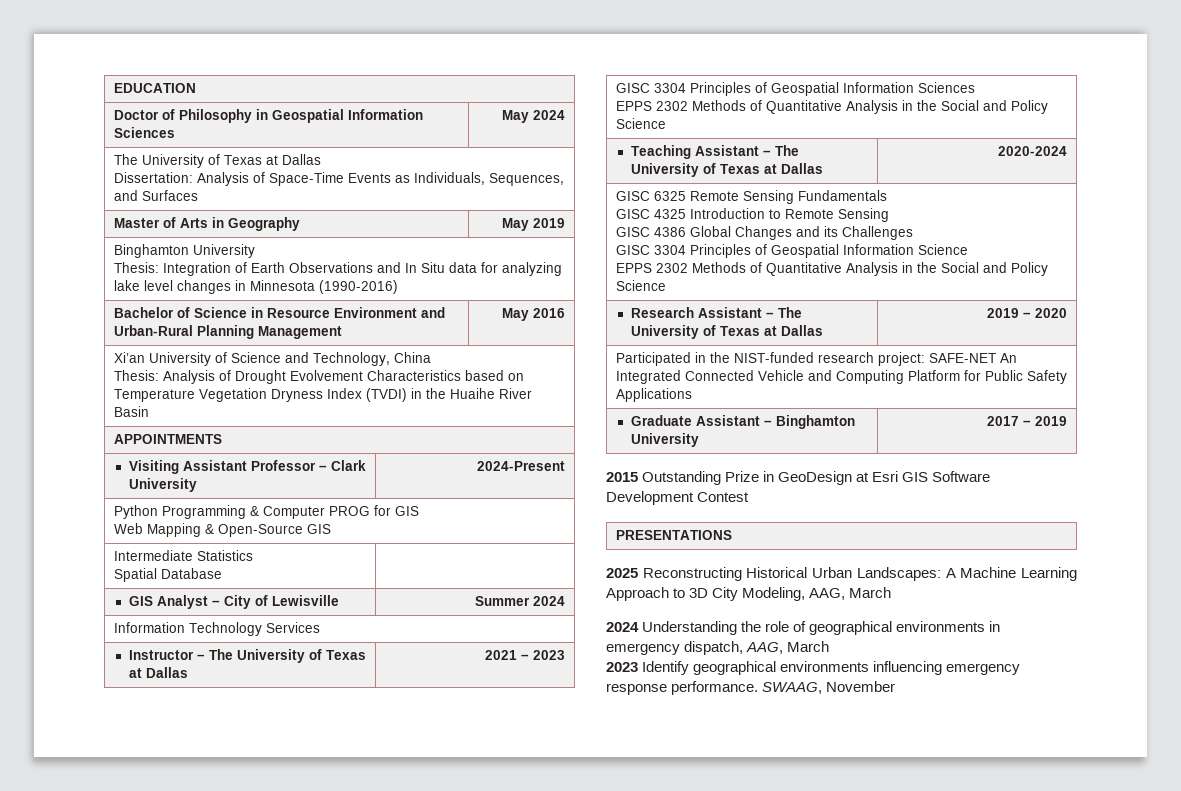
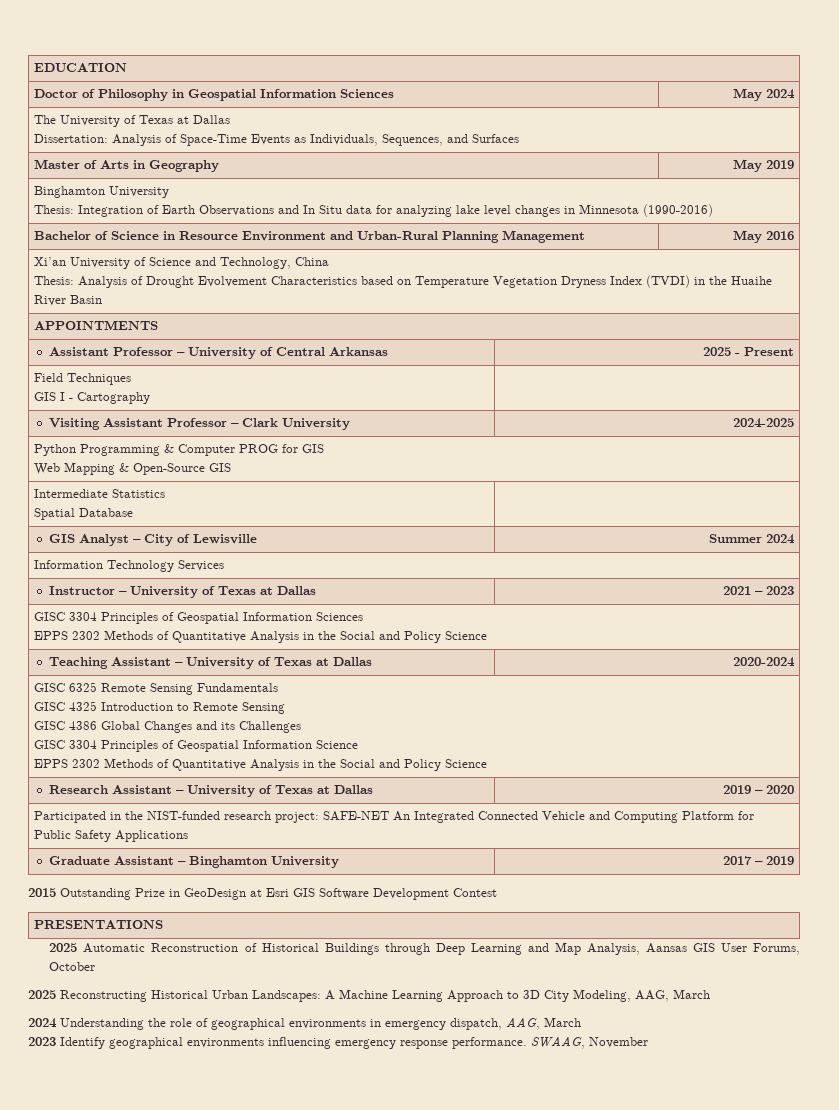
(222, 439) none -> [48,347,388,359] [702,347,794,356] [34,373,132,385] [34,392,151,404] // Assistant Professor – University of Central Arkansas | 2025 - Present // Field Techniques // GIS I - Cartography |
[477,461,566,471] 2024-Present -> [732,418,794,428] 2024-2025
[208,649,233,660] The -> (127, 593) none
[774,145,799,156] The -> (183, 664) none
[777,307,802,318] The -> (184, 792) none
(732, 535) none -> [49,942,801,955] [49,962,96,971] // 2025 Automatic Reconstruction of Historical Buildings through Deep Learning and Map Analysis, Aansas GIS User Forums, October

